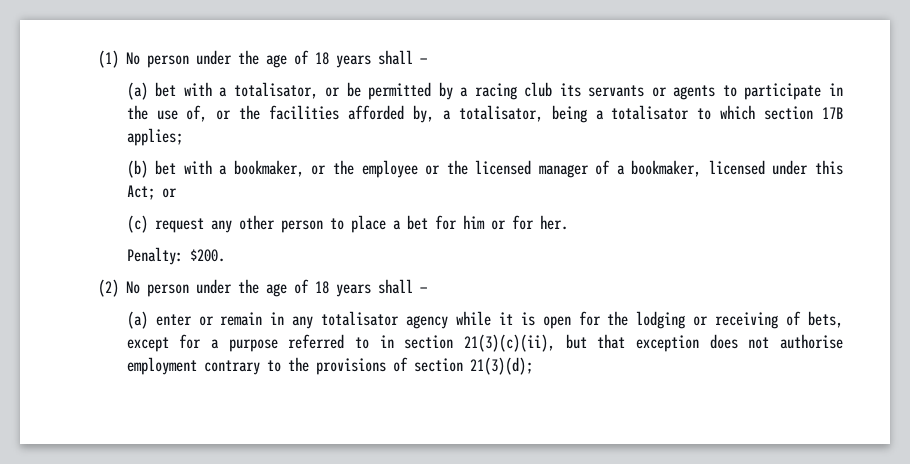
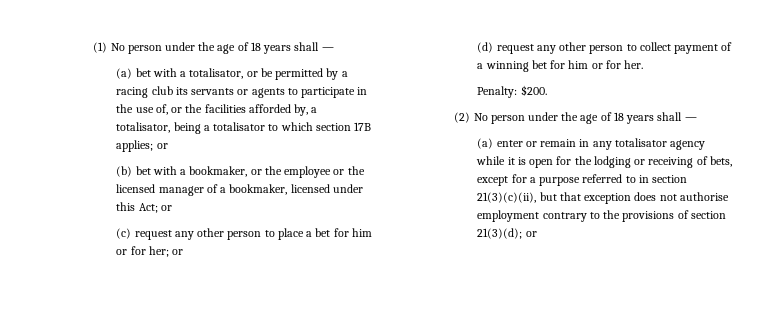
(183, 137) none -> [156,143,168,149] or
(534, 222) none -> [148,246,184,257] [477,42,733,54] [477,60,621,72] her; or // (d) request any other person to collect payment of a winning bet for him or for
(533, 366) none -> [525,231,537,237] or

